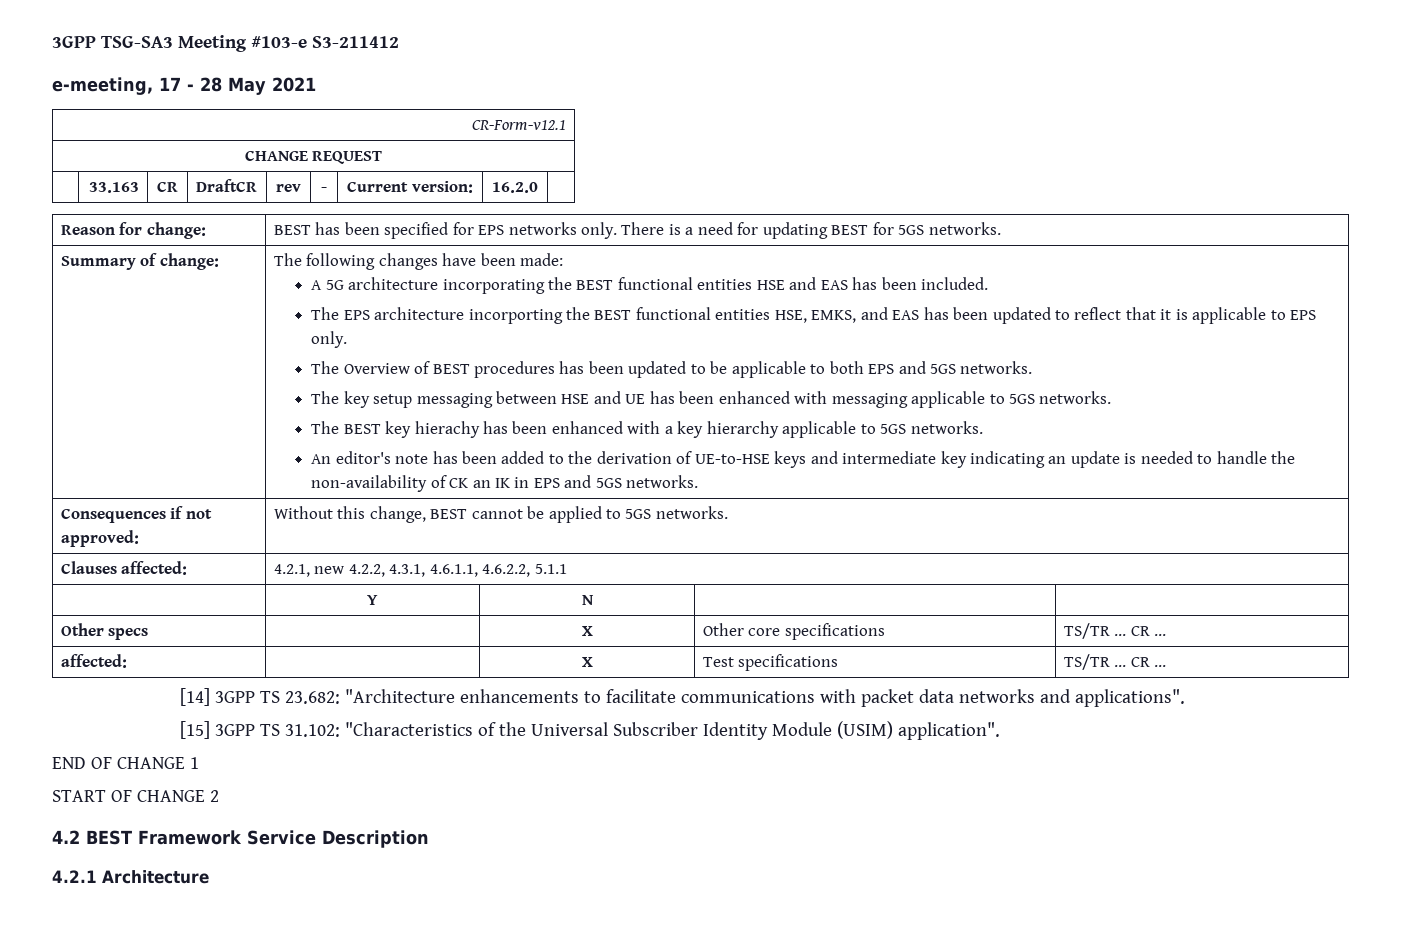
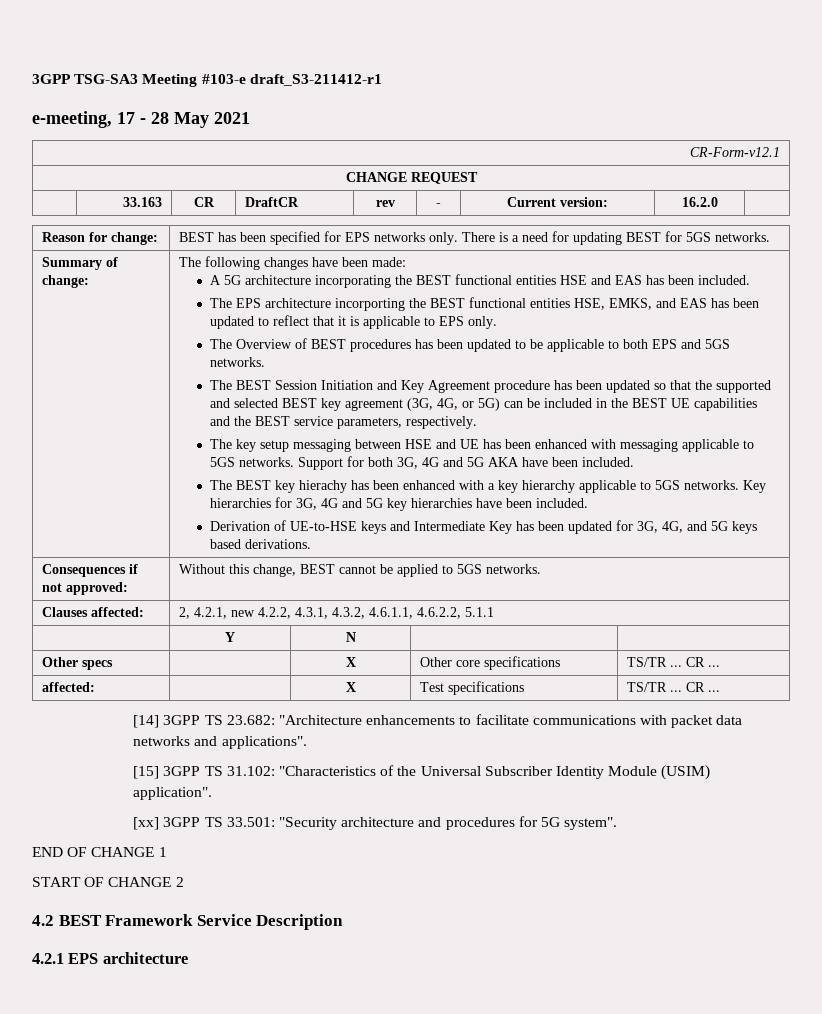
[311,36,399,48] S3-211412 -> [249,74,382,86] draft_S3-211412-r1
(1033, 367) none -> [209,380,771,393] [209,398,757,411] [209,416,477,429] // The BEST Session Initiation and Key Agreement procedure has been updated so that the supported and selected BEST key agreement (3G, 4G, or 5G) can be included in the BEST UE capabilities and the BEST service parameters, respectively.
(1112, 397) none -> [297,456,634,470] Support for both 3G, 4G and 5G AKA have been included.
[311,451,1296,468] [311,475,699,492] // An editor's note has been added to the derivation of UE-to-HSE keys and intermediate key indicating an update is needed to handle the non-availability of CK an IK in EPS and 5GS networks. -> [742,480,766,493] [209,497,588,511] [209,520,757,534] [209,539,311,549] Key hierarchies for 3G, 4G and 5G key hierarchies have been included. // Derivation of UE-to-HSE keys and Intermediate Key has been updated for 3G, 4G, and 5G keys based derivations.
(188, 568) none -> [179,607,191,619] 2,
(426, 570) none -> [332,607,366,619] 4.3.2,
(1000, 731) none -> [133,816,618,830] // [xx] 3GPP TS 33.501: "Security architecture and procedures for 5G system".
[102,870,209,884] Architecture -> [68,952,188,964] EPS architecture

